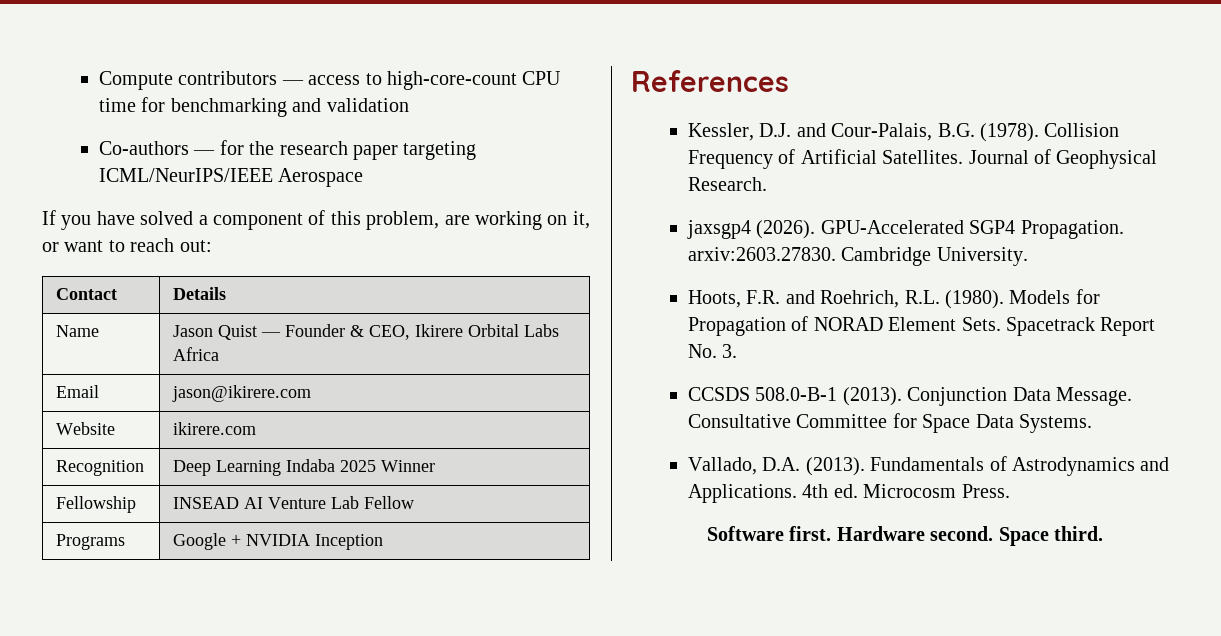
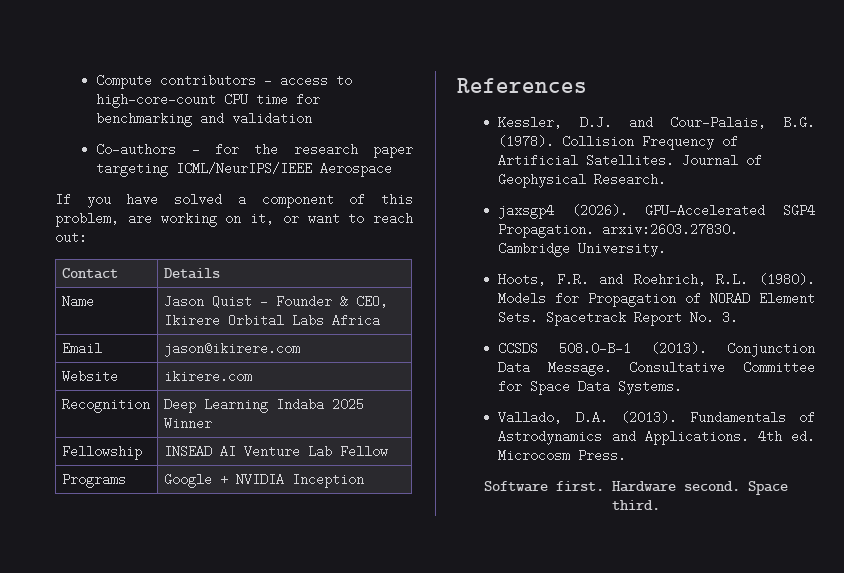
[281,80,304,85] — -> [264,74,273,87] -
[193,150,216,155] — -> [191,143,200,156] -
[261,332,282,337] — -> [259,295,268,308] -

